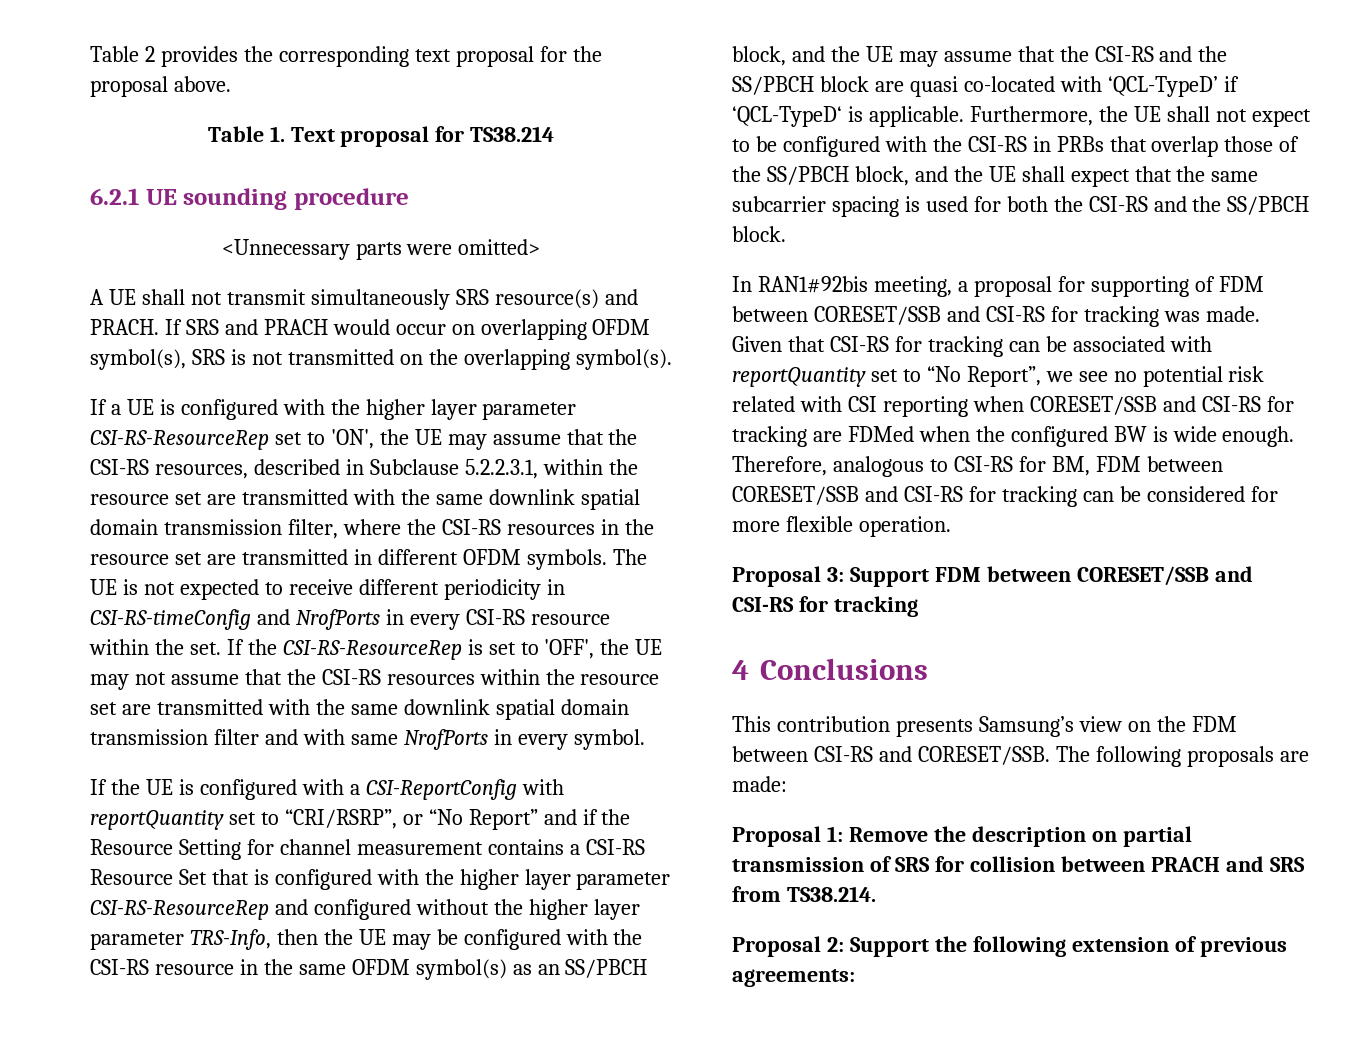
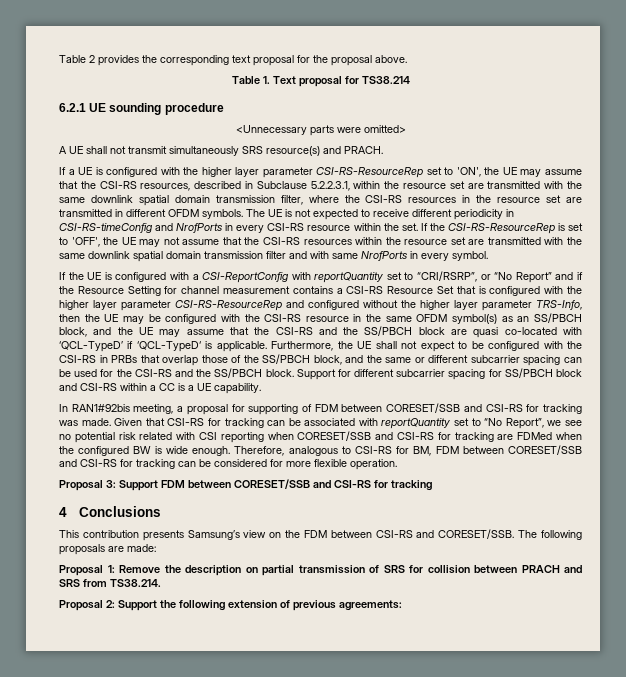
[164,319,651,340] [90,349,672,370] If SRS and PRACH would occur on overlapping OFDM symbol(s), SRS is not transmitted on the overlapping symbol(s). -> (383, 150) none
[988,166,1259,187] [732,196,920,217] UE shall expect that the same subcarrier spacing is -> [385,355,582,366] [59,369,71,377] same or different subcarrier spacing can be
[1006,196,1048,212] both -> (114, 373) none
(786, 234) none -> [296,368,582,380] [59,383,261,394] Support for different subcarrier spacing for SS/PBCH block and CSI-RS within a CC is a UE capability.

